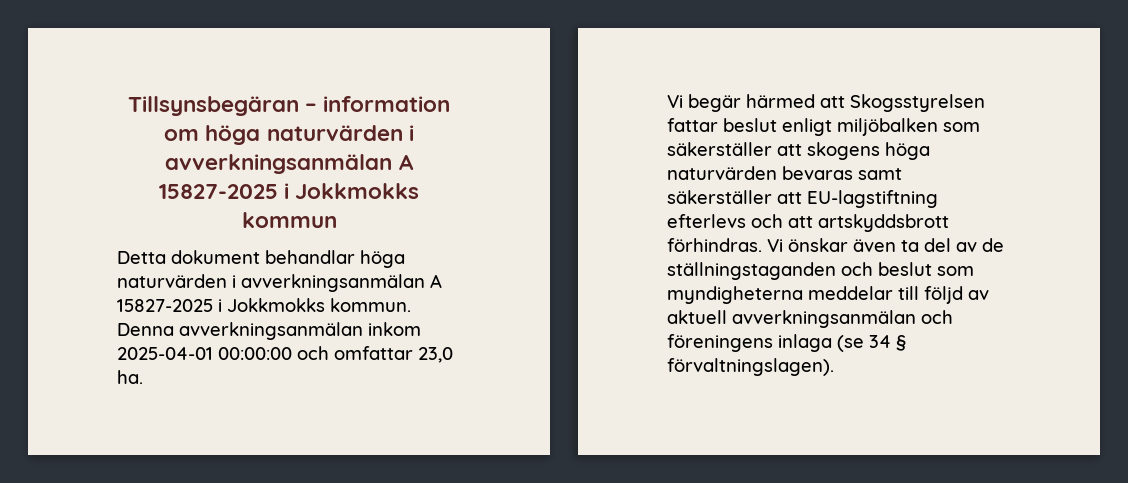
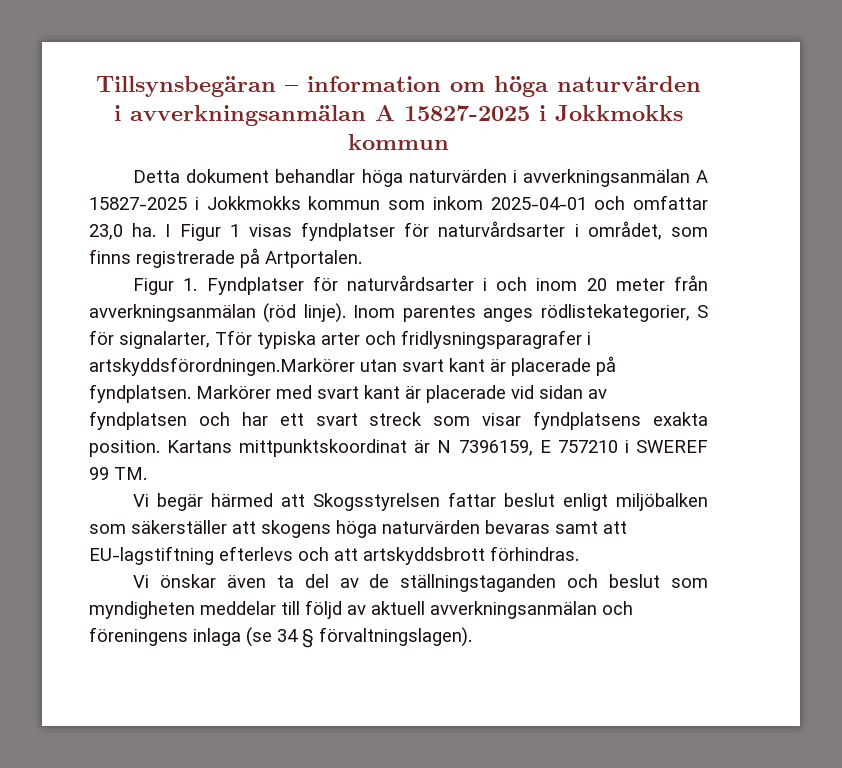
[330,298,411,312] [117,322,363,340] kommun. Denna avverkningsanmälan -> [308,196,425,210] kommun som
[218,347,292,360] 00:00:00 -> (587, 203) none
(143, 377) none -> [165,221,708,241] [89,248,362,268] [133,275,708,295] [89,303,709,323] [89,330,591,349] [89,356,616,376] [89,384,607,403] [89,411,709,430] [89,439,708,457] [89,467,147,480] I Figur 1 visas fyndplatser för naturvårdsarter i området, som finns registrerade på Artportalen. // Figur 1. Fyndplatser för naturvårdsarter i och inom 20 meter från avverkningsanmälan (röd linje). Inom parentes anges rödlistekategorier, S för signalarter, Tför typiska arter och fridlysningsparagrafer i artskyddsförordningen.Markörer utan svart kant är placerade på fyndplatsen. Markörer med svart kant är placerade vid sidan av fyndplatsen och har ett svart streck som visar fyndplatsens exakta position. Kartans mittpunktskoordinat är N 7396159, E 757210 i SWEREF 99 TM.
[667,190,772,204] säkerställer -> (598, 527) none
(762, 245) none -> (579, 553) //
[667,286,803,304] myndigheterna -> [89,601,195,619] myndigheten

